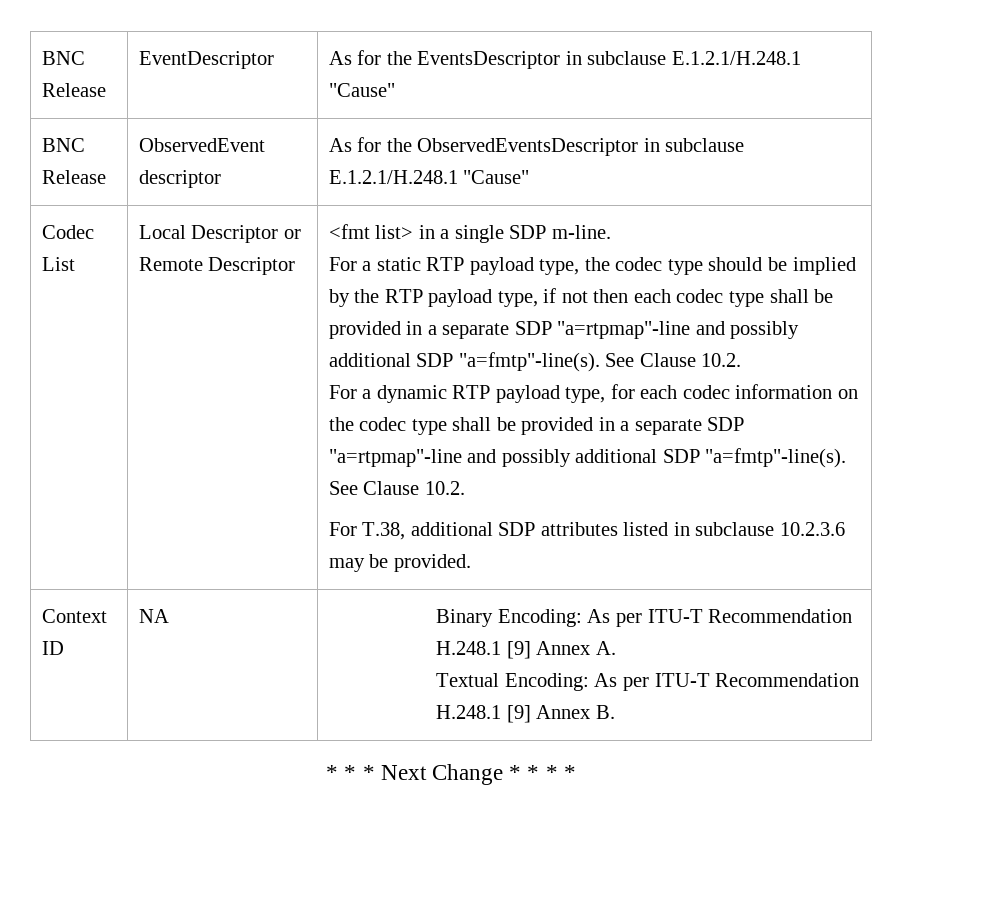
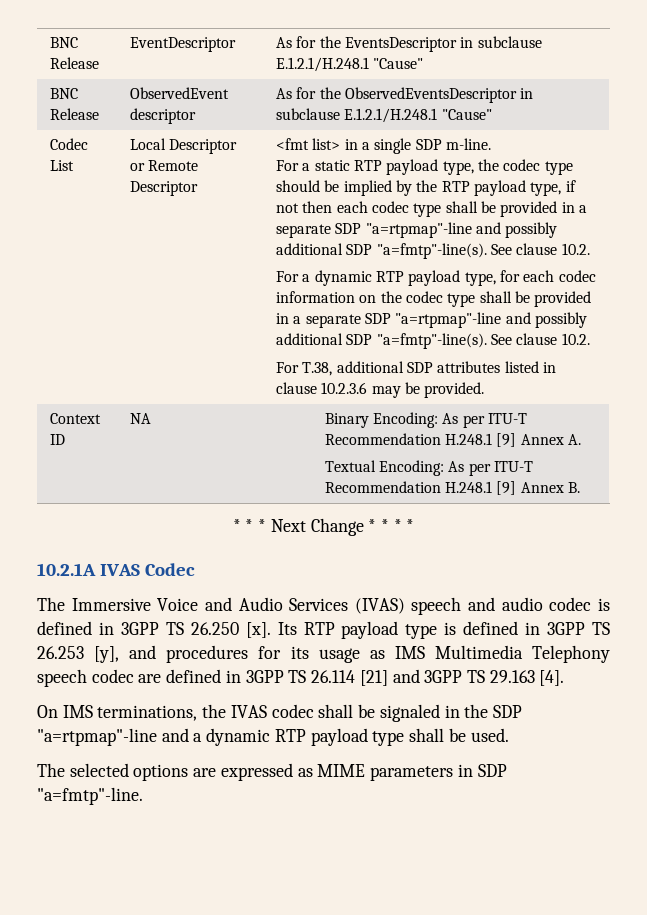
[639,353,696,367] Clause -> [516,243,558,255] clause
[363,481,420,495] Clause -> [516,333,558,345] clause
[695,522,775,536] subclause -> [276,382,318,394] clause
(576, 772) none -> [37,563,195,576] [37,597,610,615] [37,621,611,639] [37,645,611,663] [37,669,565,687] [37,704,522,722] [37,728,509,746] [37,763,507,781] [37,787,143,805] // 10.2.1A IVAS Codec // The Immersive Voice and Audio Services (IVAS) speech and audio codec is defined in 3GPP TS 26.250 [x]. Its RTP payload type is defined in 3GPP TS 26.253 [y], and procedures for its usage as IMS Multimedia Telephony speech codec are defined in 3GPP TS 26.114 [21] and 3GPP TS 29.163 [4]. // On IMS terminations, the IVAS codec shall be signaled in the SDP "a=rtpmap"-line and a dynamic RTP payload type shall be used. // The selected options are expressed as MIME parameters in SDP "a=fmtp"-line.

